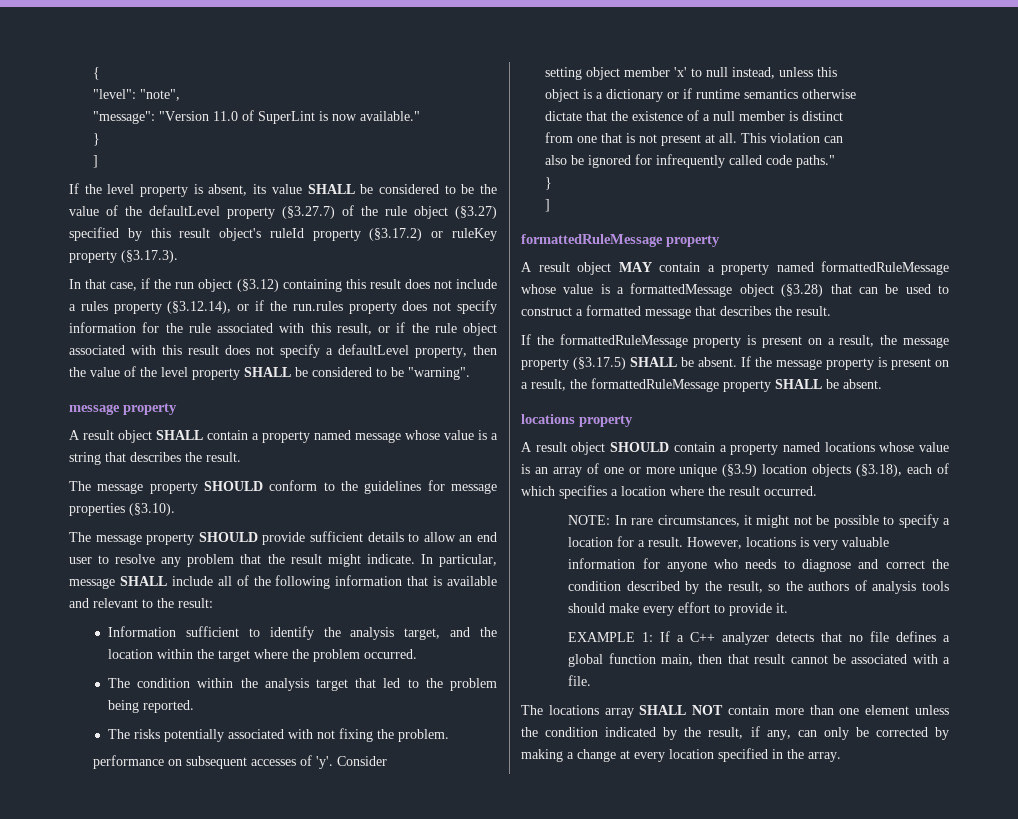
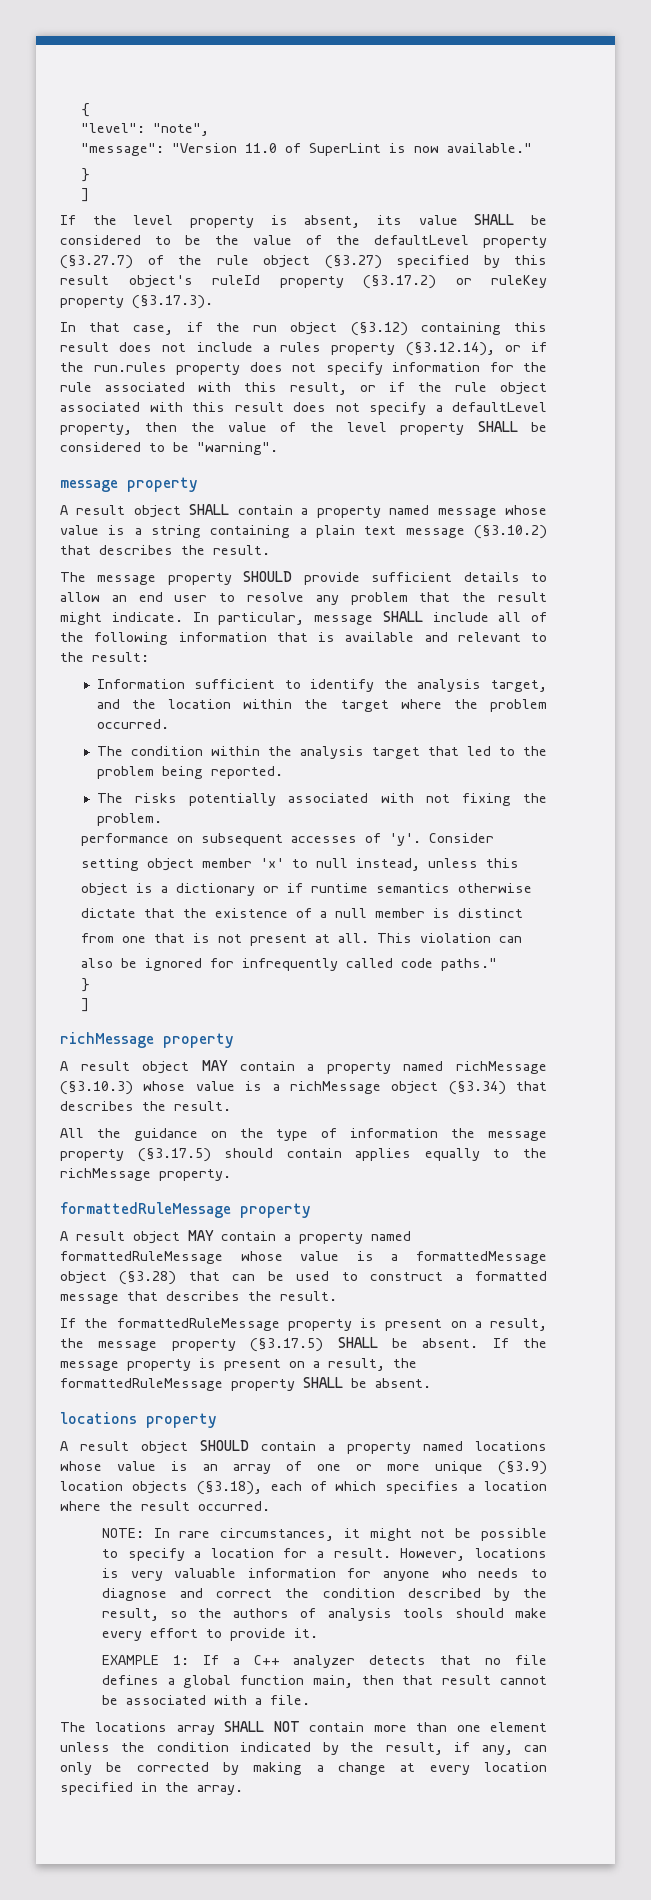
[105,452,241,462] [69,480,497,494] [69,503,175,516] that describes the result. // The message property SHOULD conform to the guidelines for message properties (§3.10). -> [210,525,547,539] [60,545,270,555] containing a plain text message (§3.10.2) that describes the result.
(550, 205) none -> [60,1032,234,1048] [60,1060,547,1074] [60,1081,547,1095] [60,1101,231,1111] [60,1128,547,1141] [60,1148,547,1162] [60,1168,231,1181] // richMessage property // A result object MAY contain a property named richMessage (§3.10.3) whose value is a richMessage object (§3.34) that describes the result. // All the guidance on the type of information the message property (§3.17.5) should contain applies equally to the richMessage property.

